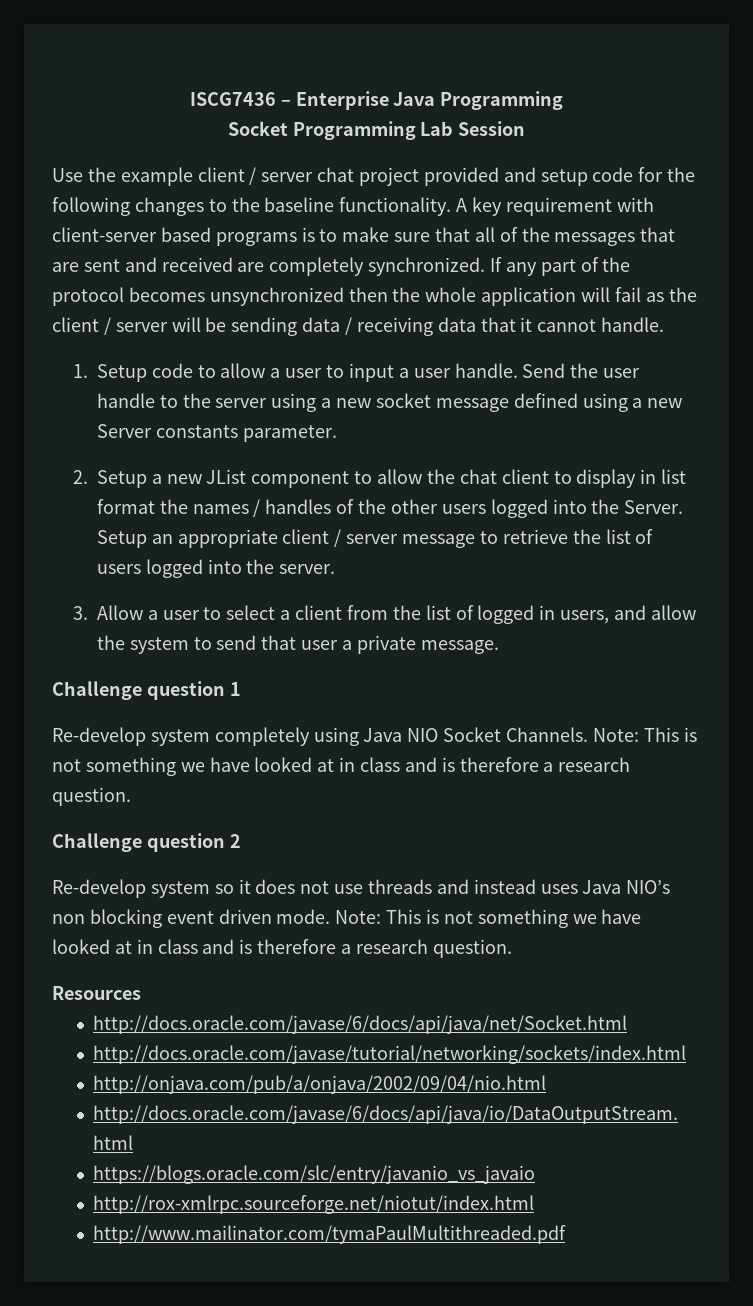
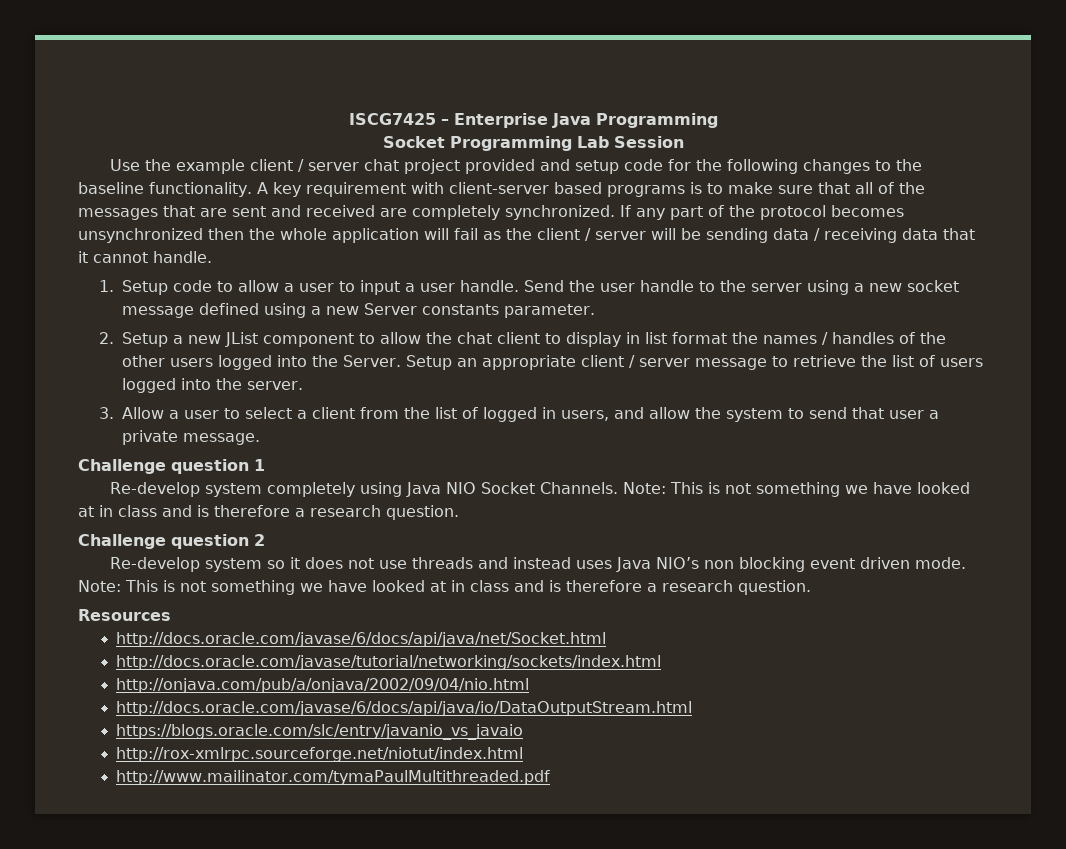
[189,92,276,106] ISCG7436 -> [348,113,436,125] ISCG7425

